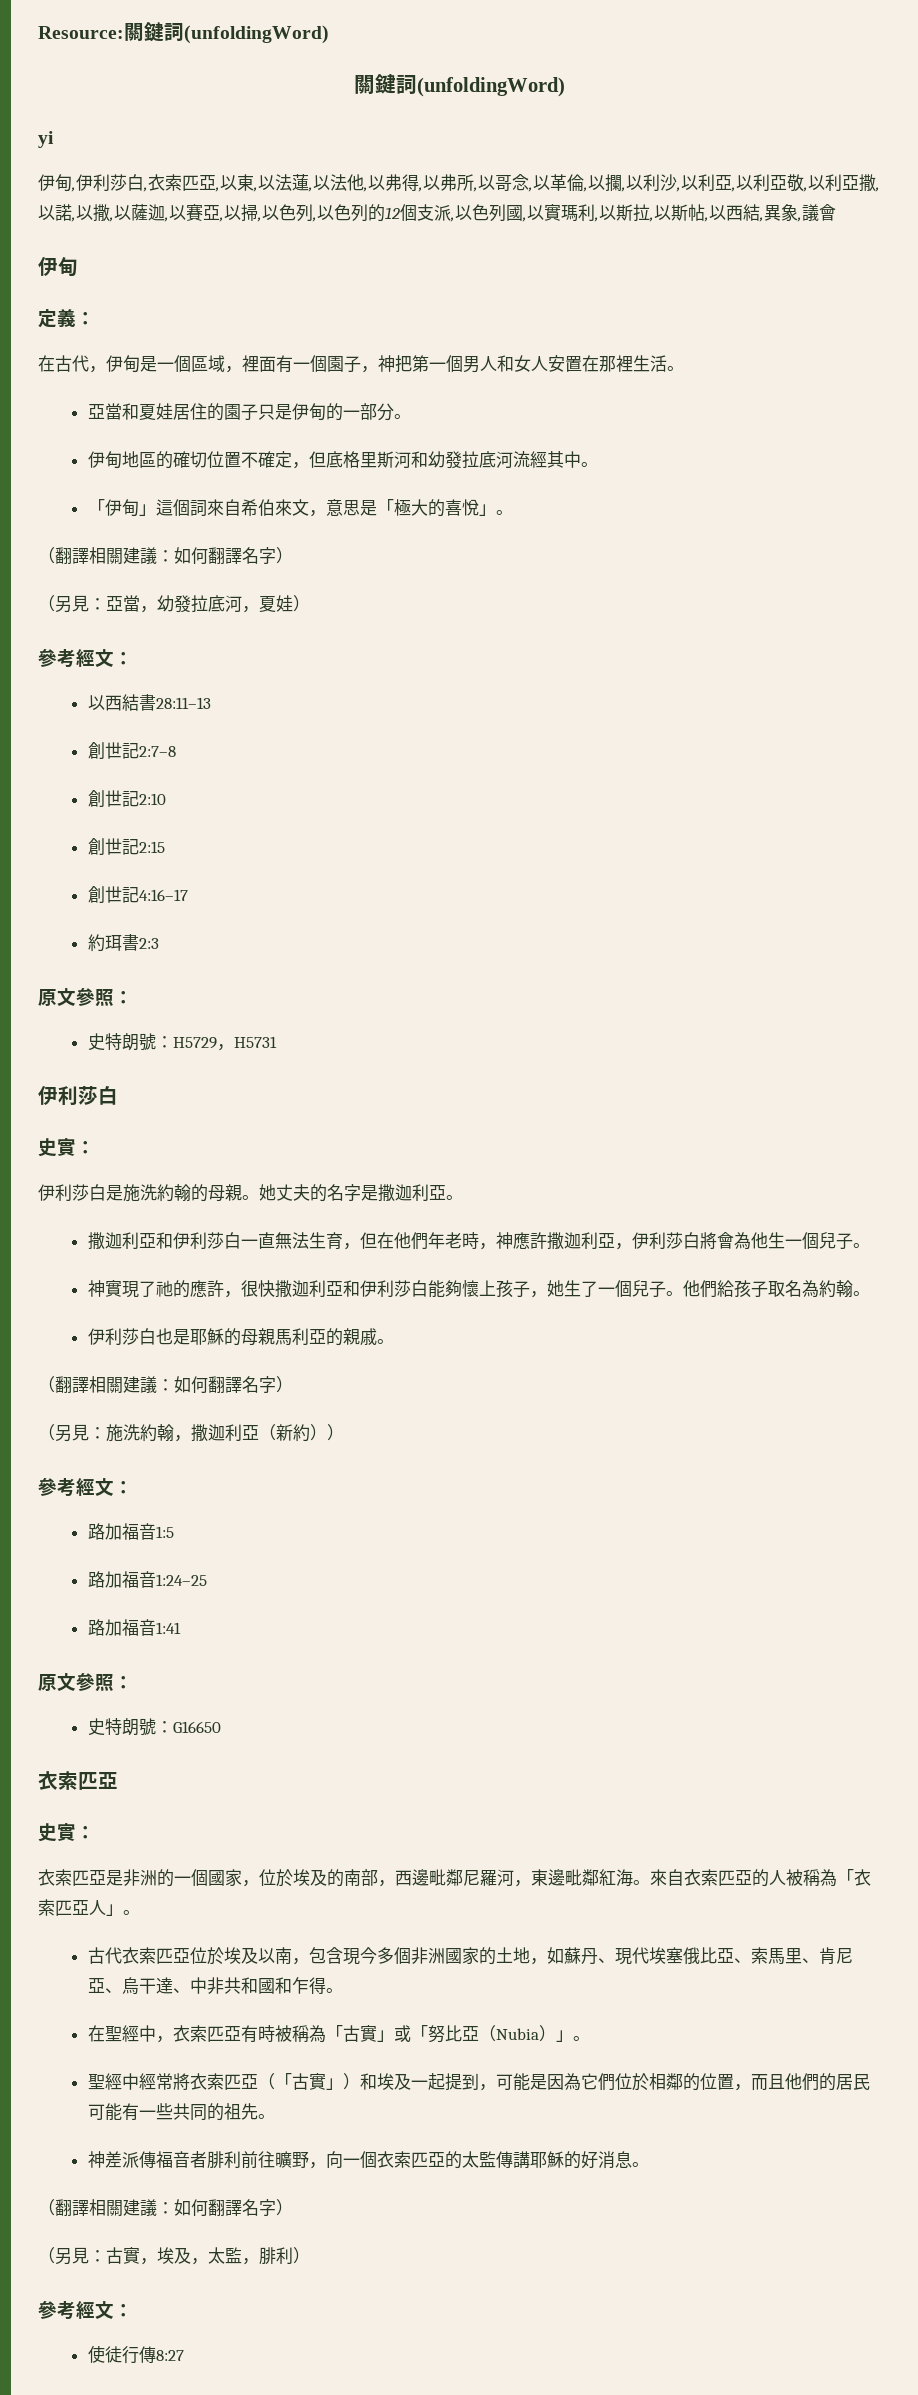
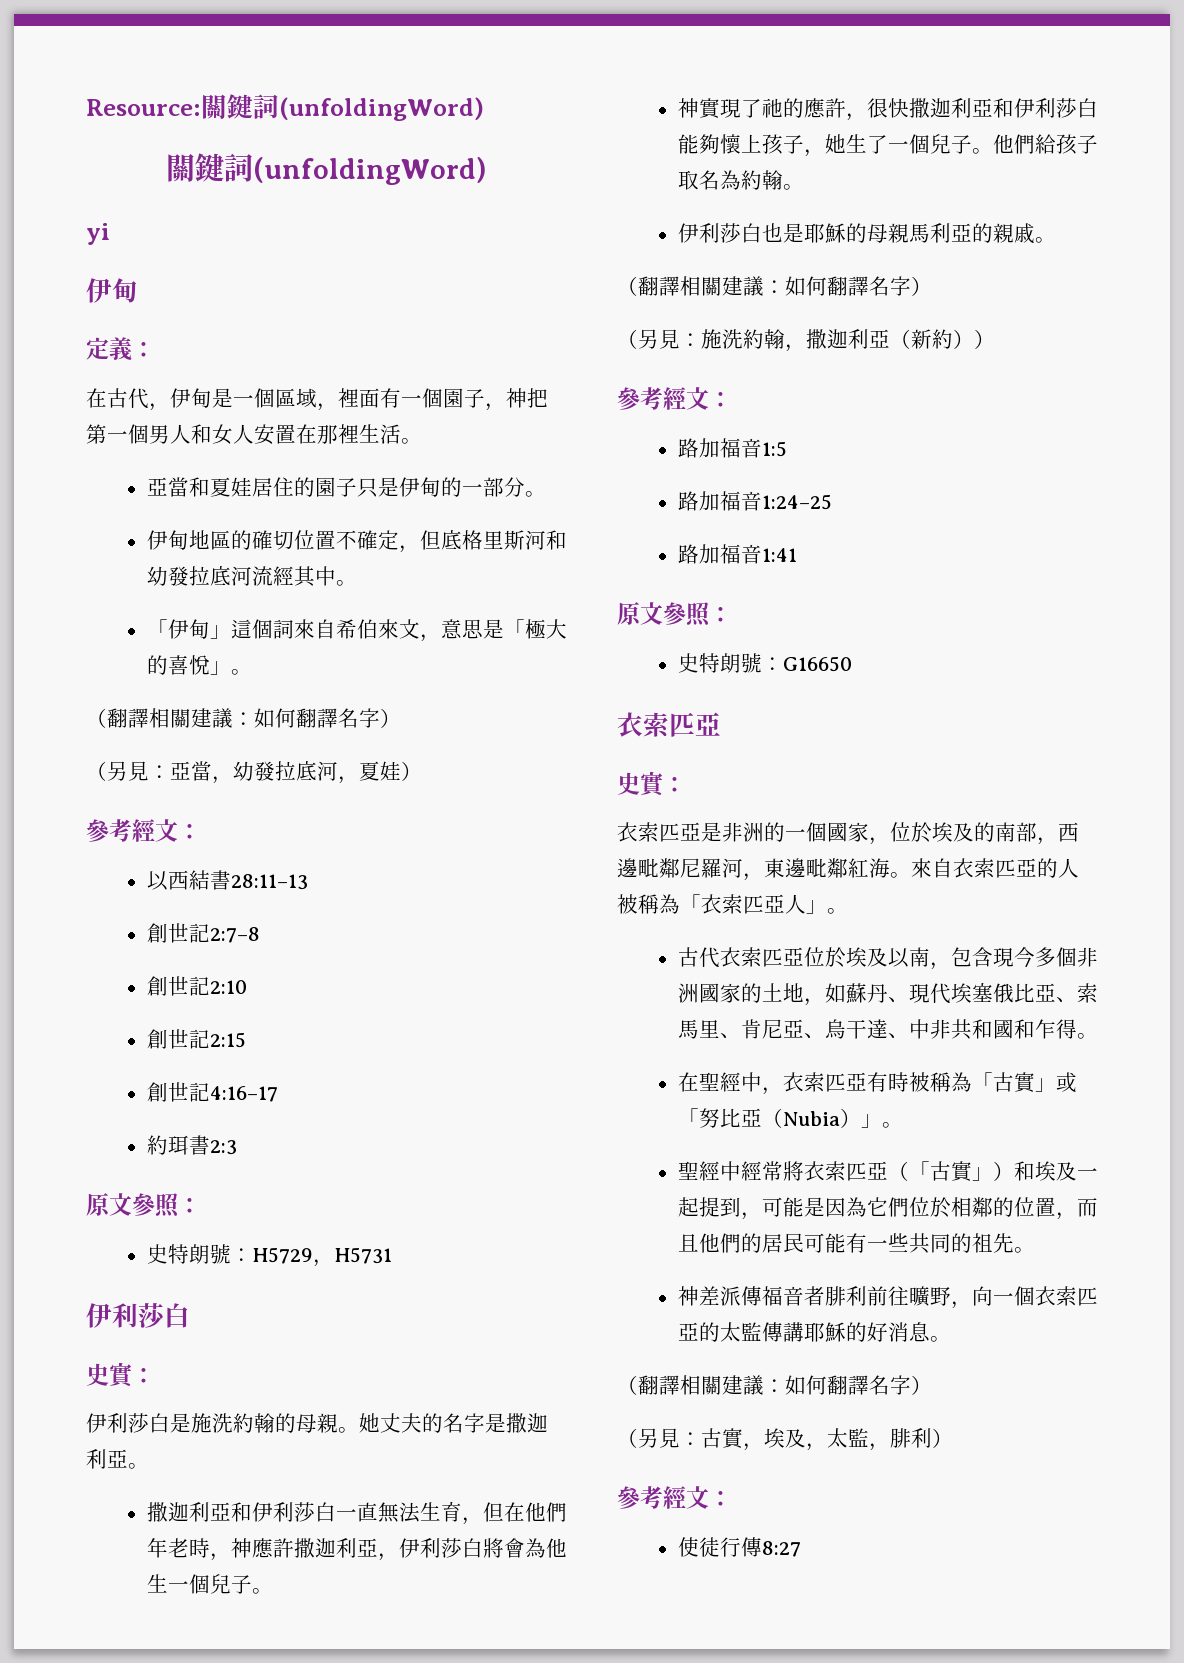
[38,174,880,192] [38,204,836,222] // 伊甸,伊利莎白,衣索匹亞,以東,以法蓮,以法他,以弗得,以弗所,以哥念,以革倫,以攔,以利沙,以利亞,以利亞敬,以利亞撒,以諾,以撒,以薩迦,以賽亞,以掃,以色列,以色列的12個支派,以色列國,以實瑪利,以斯拉,以斯帖,以西結,異象,議會 -> (110, 234) none

